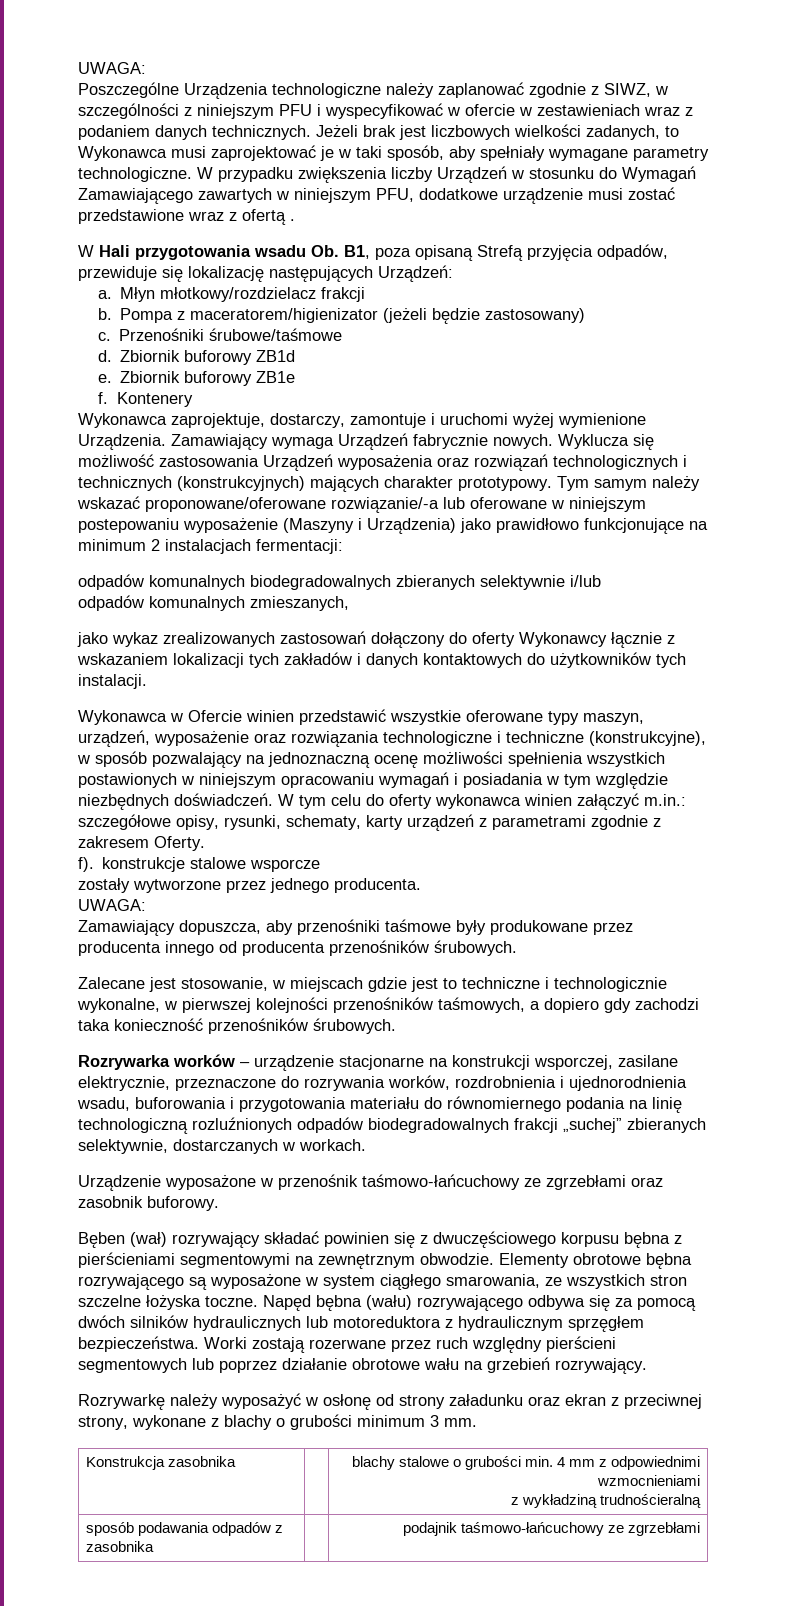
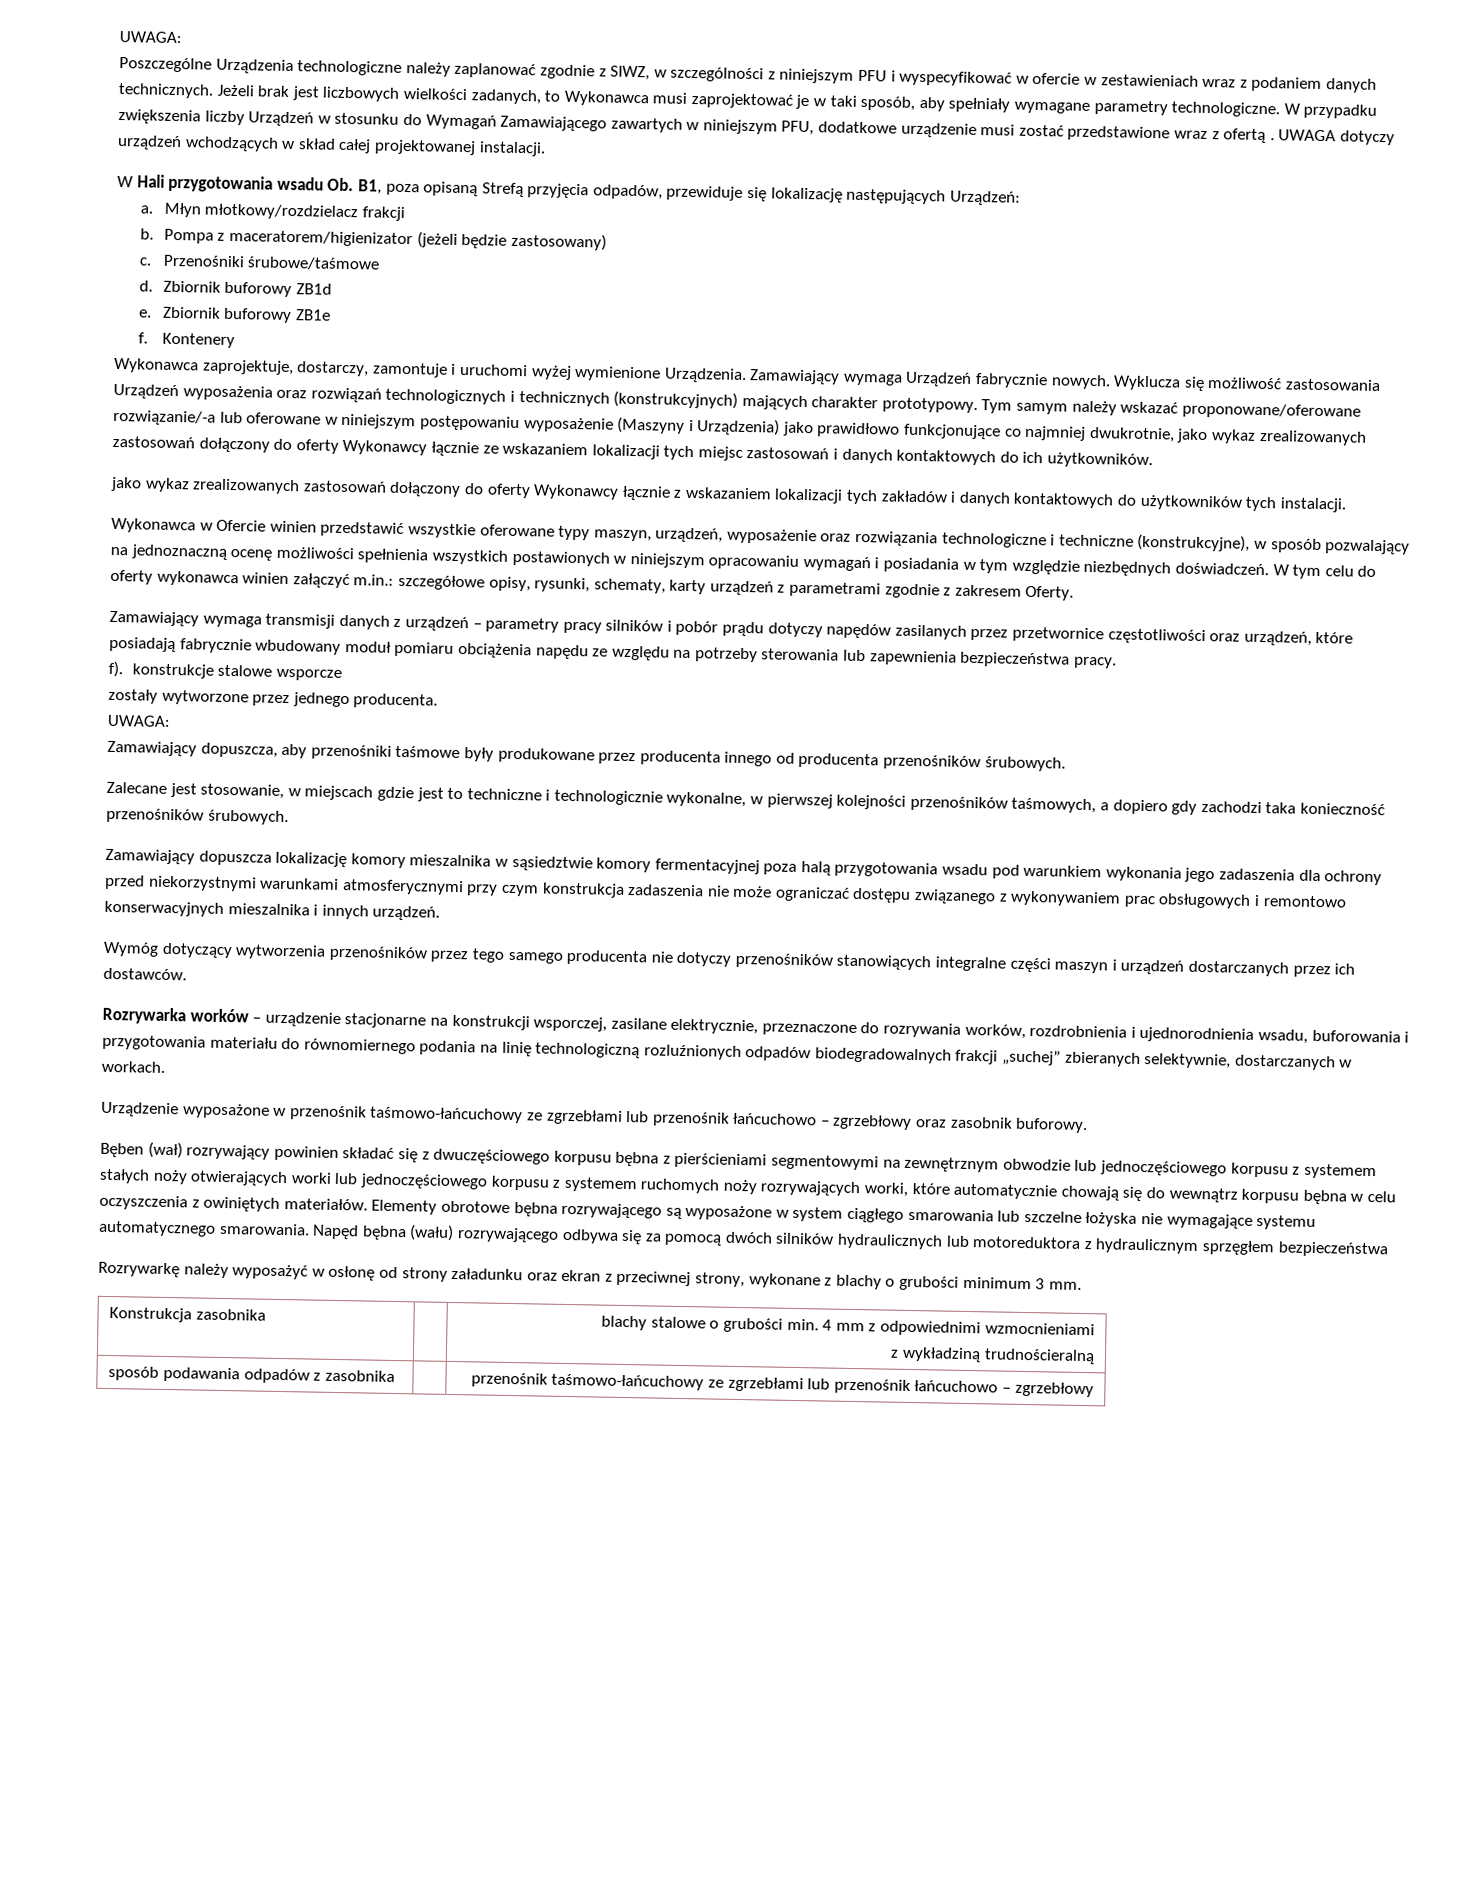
(295, 220) none -> [1278,129,1395,146] [117,134,546,157] UWAGA dotyczy urządzeń wchodzących w skład całej projektowanej instalacji.
[78,518,179,533] postepowaniu -> [419,415,520,432] postępowaniu
[689,521,708,530] [78,539,343,554] [78,574,601,590] [78,595,349,611] na minimum 2 instalacjach fermentacji: // odpadów komunalnych biodegradowalnych zbieranych selektywnie i/lub // odpadów komunalnych zmieszanych, -> [1004,425,1367,446] [112,435,1154,469] co najmniej dwukrotnie, jako wykaz zrealizowanych zastosowań dołączony do oferty Wykonawcy łącznie ze wskazaniem lokalizacji tych miejsc zastosowań i danych kontaktowych do ich użytkowników.
(205, 843) none -> [109,610,1354,646] [109,636,1117,669] // Zamawiający wymaga transmisji danych z urządzeń – parametry pracy silników i pobór prądu dotyczy napędów zasilanych przez przetwornice częstotliwości oraz urządzeń, które posiadają fabrycznie wbudowany moduł pomiaru obciążenia napędu ze względu na potrzeby sterowania lub zapewnienia bezpieczeństwa pracy.
(396, 1026) none -> [105,848,1383,886] [104,874,1347,909] [104,900,441,921] [103,941,1356,978] [103,967,187,981] // Zamawiający dopuszcza lokalizację komory mieszalnika w sąsiedztwie komory fermentacyjnej poza halą przygotowania wsadu pod warunkiem wykonania jego zadaszenia dla ochrony przed niekorzystnymi warunkami atmosferycznymi przy czym konstrukcja zadaszenia nie może ograniczać dostępu związanego z wykonywaniem prac obsługowych i remontowo konserwacyjnych mieszalnika i innych urządzeń. // Wymóg dotyczący wytworzenia przenośników przez tego samego producenta nie dotyczy przenośników stanowiących integralne części maszyn i urządzeń dostarczanych przez ich dostawców.
(626, 1182) none -> [625,1111,913,1130] lub przenośnik łańcuchowo – zgrzebłowy
[264,1231,389,1247] składać powinien -> [273,1145,395,1161] powinien składać
[420,1253,494,1265] obwodzie. -> [1002,1158,1377,1180] [99,1168,1396,1205] [99,1194,368,1212] obwodzie lub jednoczęściowego korpusu z systemem stałych noży otwierających worki lub jednoczęściowego korpusu z systemem ruchomych noży rozrywających worki, które automatycznie chowają się do wewnątrz korpusu bębna w celu oczyszczenia z owiniętych materiałów.
[446,1274,687,1289] [78,1295,258,1310] smarowania, ze wszystkich stron szczelne łożyska toczne. -> [907,1208,1317,1231] [98,1220,310,1237] smarowania lub szczelne łożyska nie wymagające systemu automatycznego smarowania.
[78,1336,616,1353] [78,1357,647,1374] bezpieczeństwa. Worki zostają rozerwane przez ruch względny pierścieni segmentowych lub poprzez działanie obrotowe wału na grzebień rozrywający. -> [1277,1241,1388,1258] bezpieczeństwa
[403,1522,701,1536] podajnik taśmowo-łańcuchowy ze zgrzebłami -> [470,1372,1094,1398] przenośnik taśmowo-łańcuchowy ze zgrzebłami lub przenośnik łańcuchowo – zgrzebłowy

